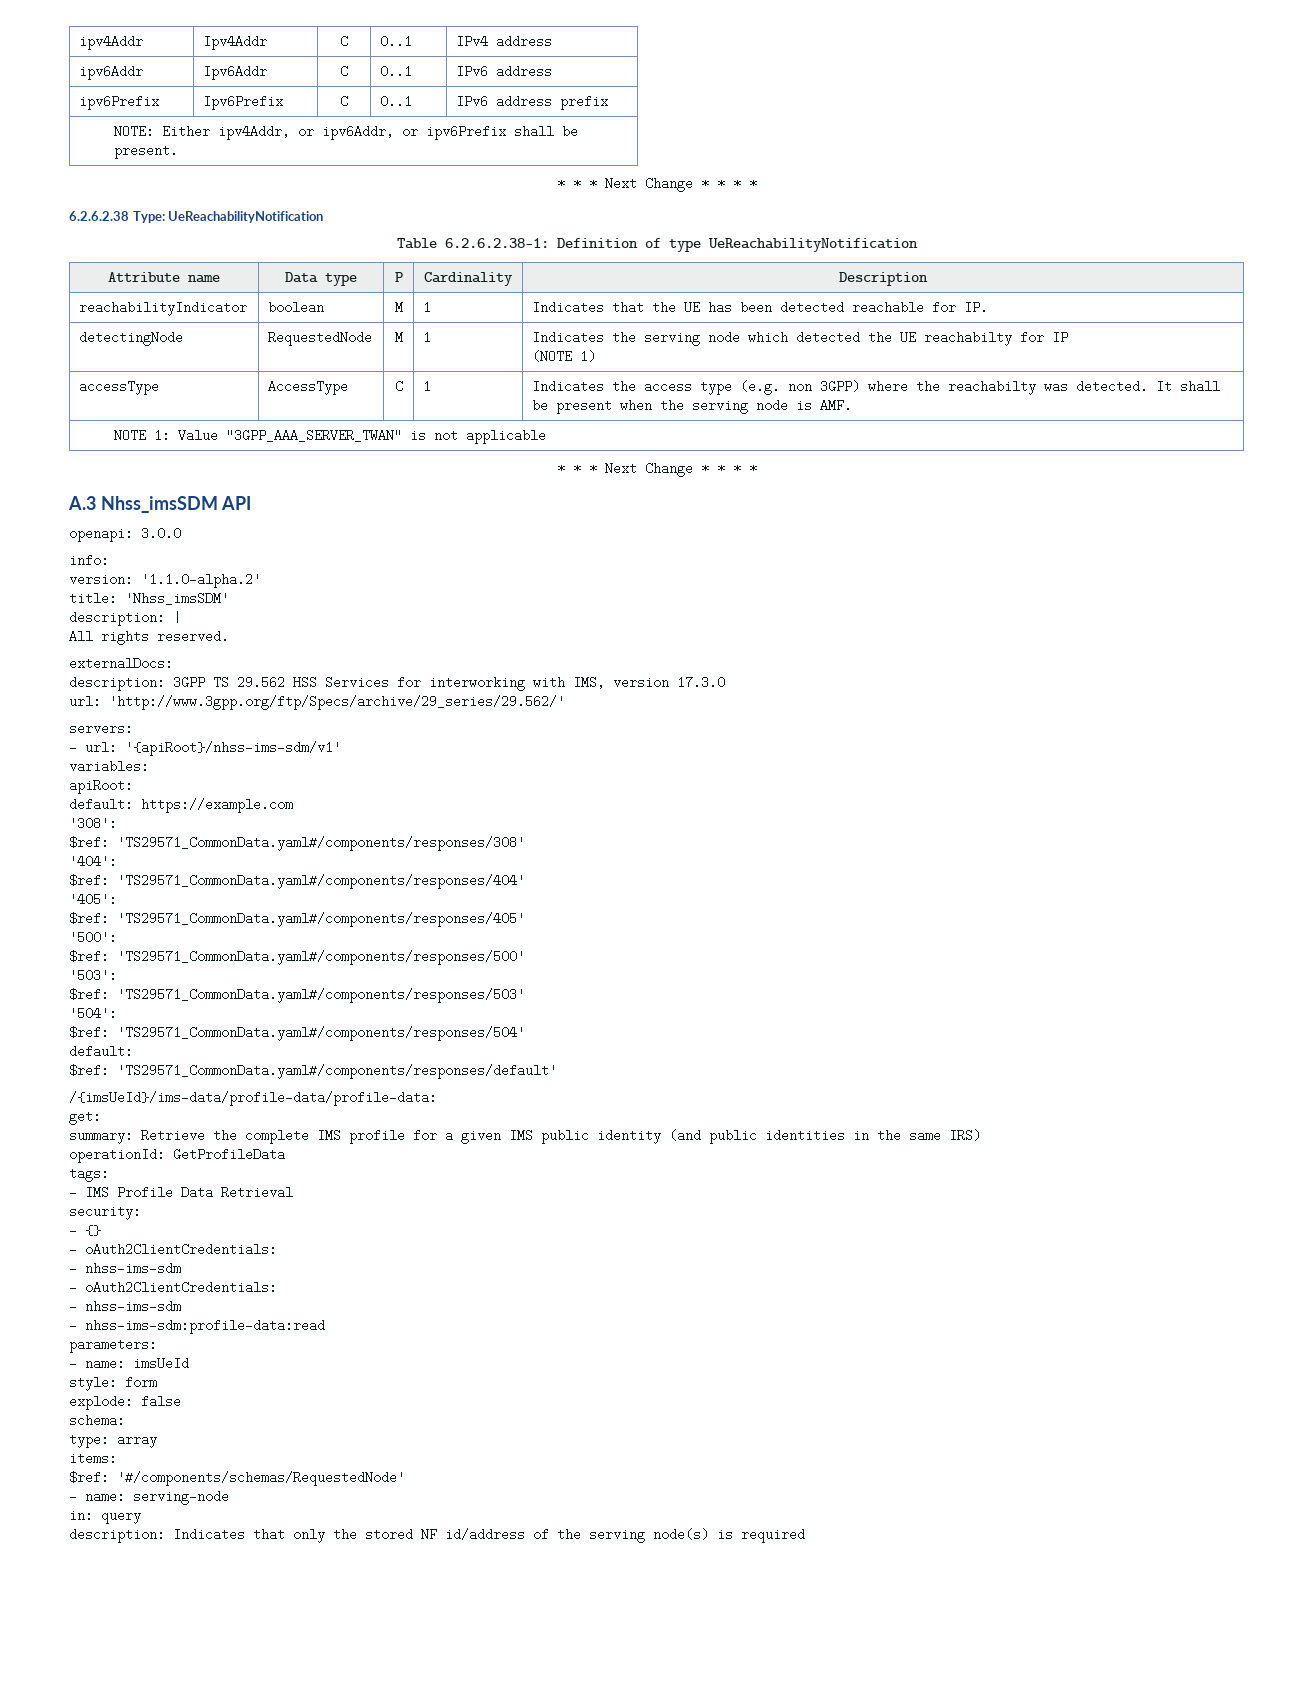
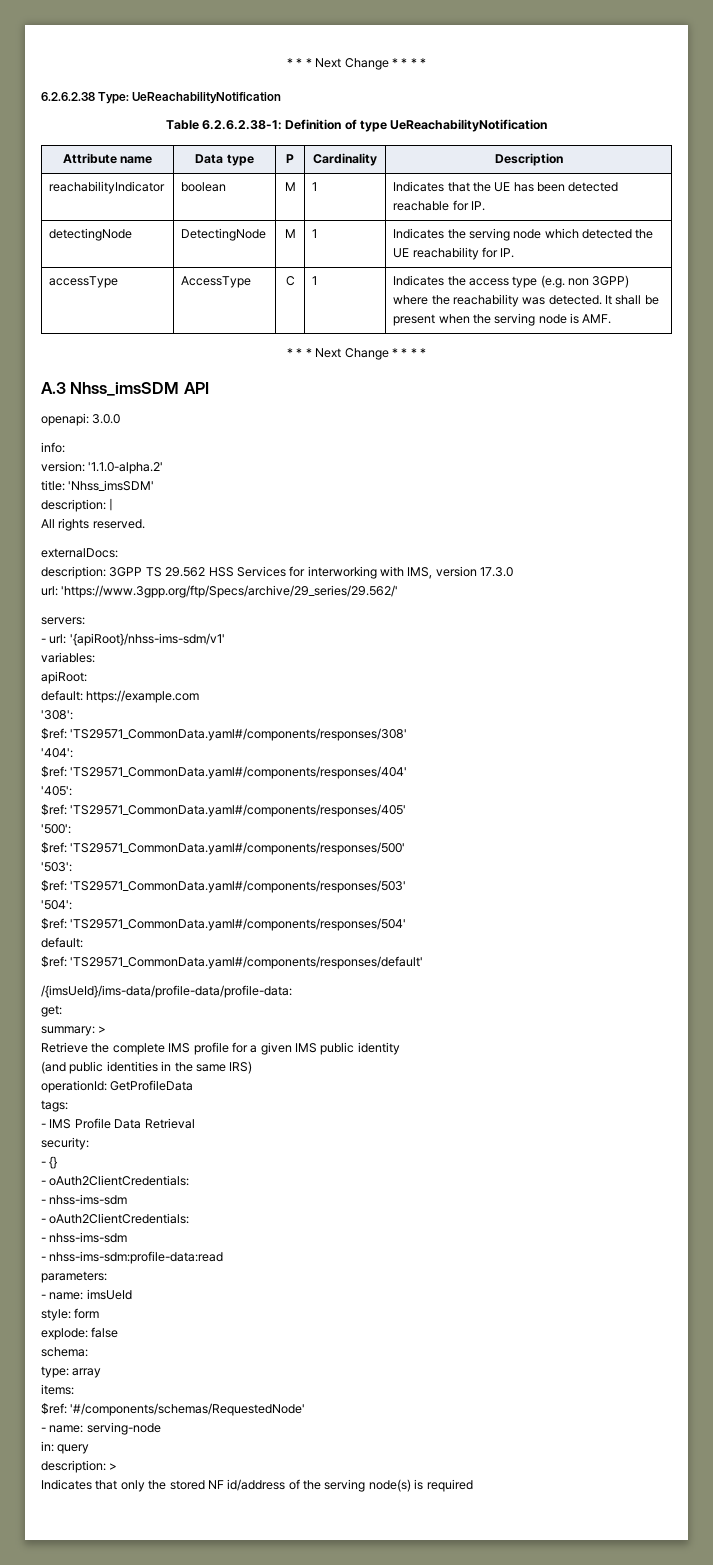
[79,35,144,50] [203,35,268,50] [340,35,348,48] [380,35,413,48] [456,35,553,48] [79,65,144,80] [203,65,268,80] [340,65,348,78] [380,65,413,78] [456,65,553,78] [79,95,160,110] [203,95,284,110] [340,95,348,108] [380,95,413,108] [456,95,609,110] [113,125,578,140] [113,144,178,159] ipv4Addr | Ipv4Addr | C | 0..1 | IPv4 address // ipv6Addr | Ipv6Addr | C | 0..1 | IPv6 address // ipv6Prefix | Ipv6Prefix | C | 0..1 | IPv6 address prefix // NOTE: Either ipv4Addr, or ipv6Addr, or ipv6Prefix shall be present. // -> (287, 62) none
[268,331,373,346] RequestedNode -> [181,228,267,241] DetectingNode
[924,331,1069,346] [532,350,597,363] reachabilty for IP // (NOTE 1) -> [412,247,515,260] reachability for IP.
[948,380,1037,395] reachabilty -> [452,294,519,307] reachability
[113,429,546,444] // NOTE 1: Value "3GPP_AAA_SERVER_TWAN" is not applicable -> (612, 319) none
[109,695,565,710] 'http://www.3gpp.org/ftp/Specs/archive/29_series/29.562/' -> [61,585,399,598] 'https://www.3gpp.org/ftp/Specs/archive/29_series/29.562/'
(133, 1136) none -> [98,1026,107,1033] > //
(661, 1136) none -> (400, 1048) //
(165, 1535) none -> [109,1463,118,1470] > //

